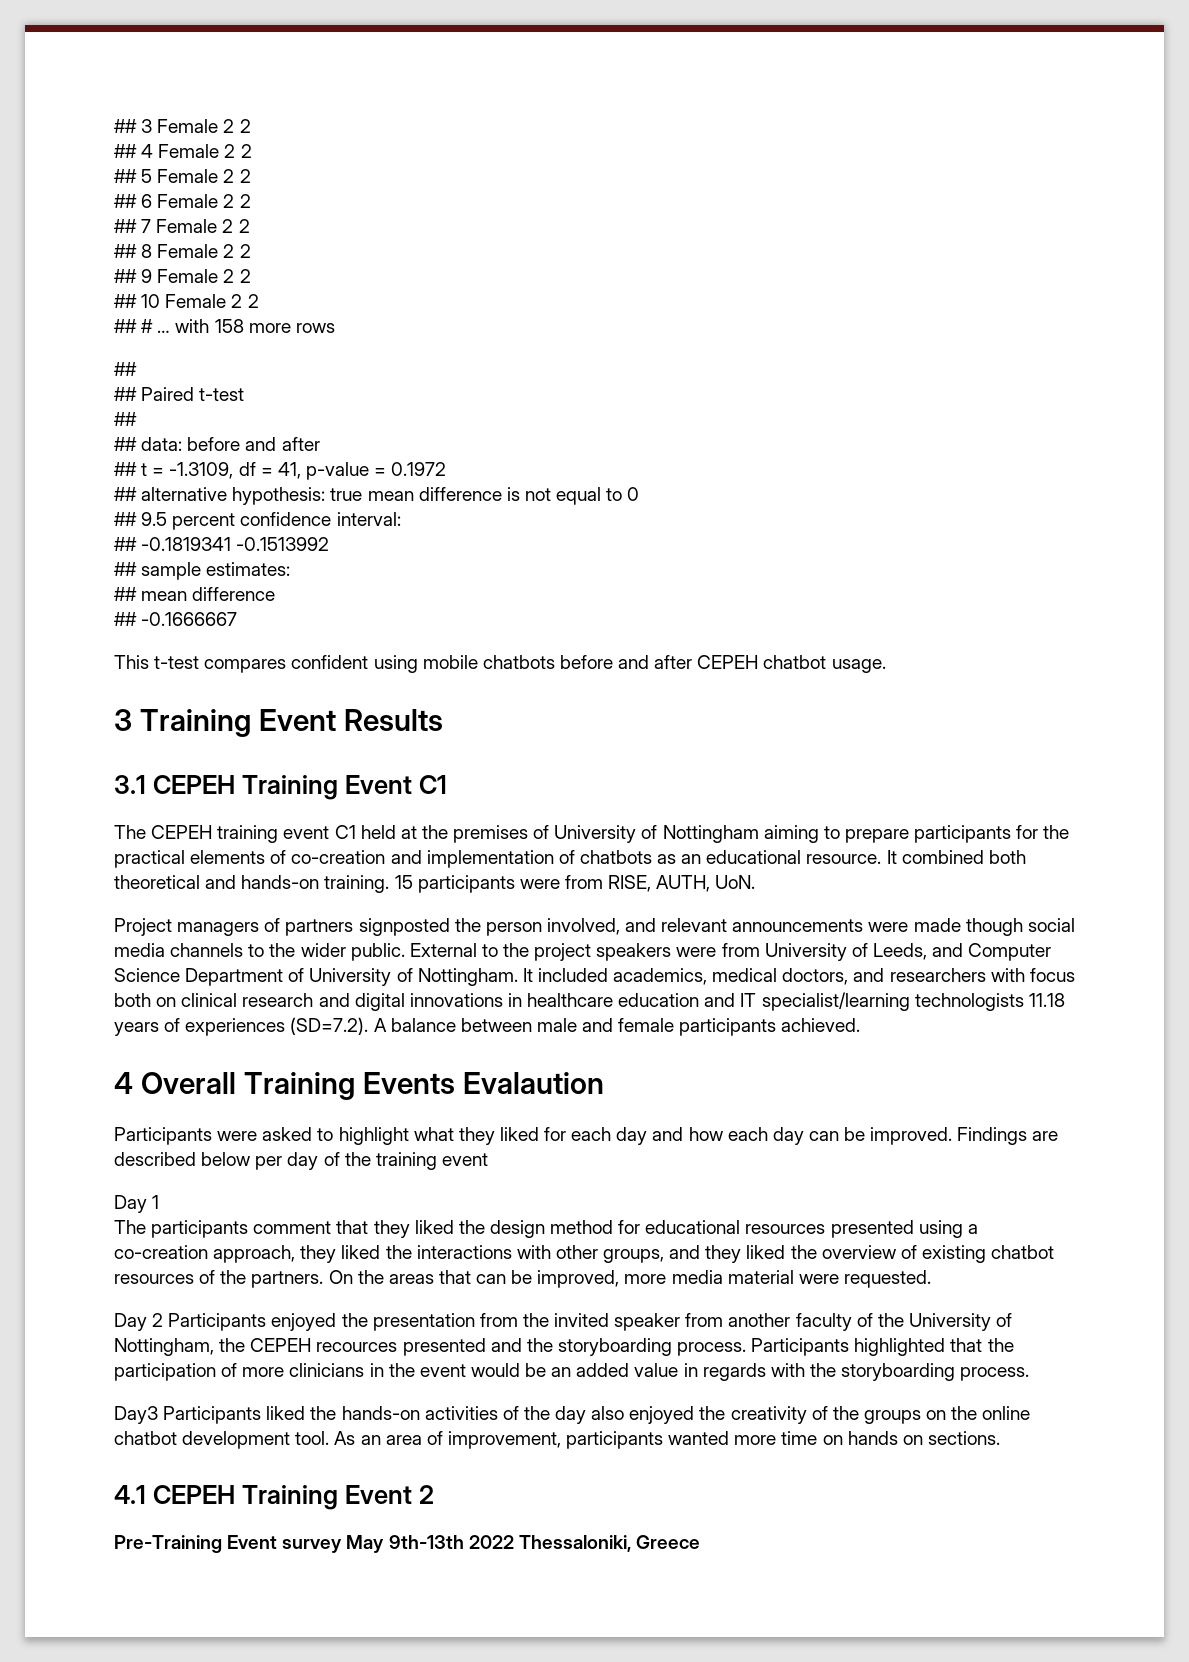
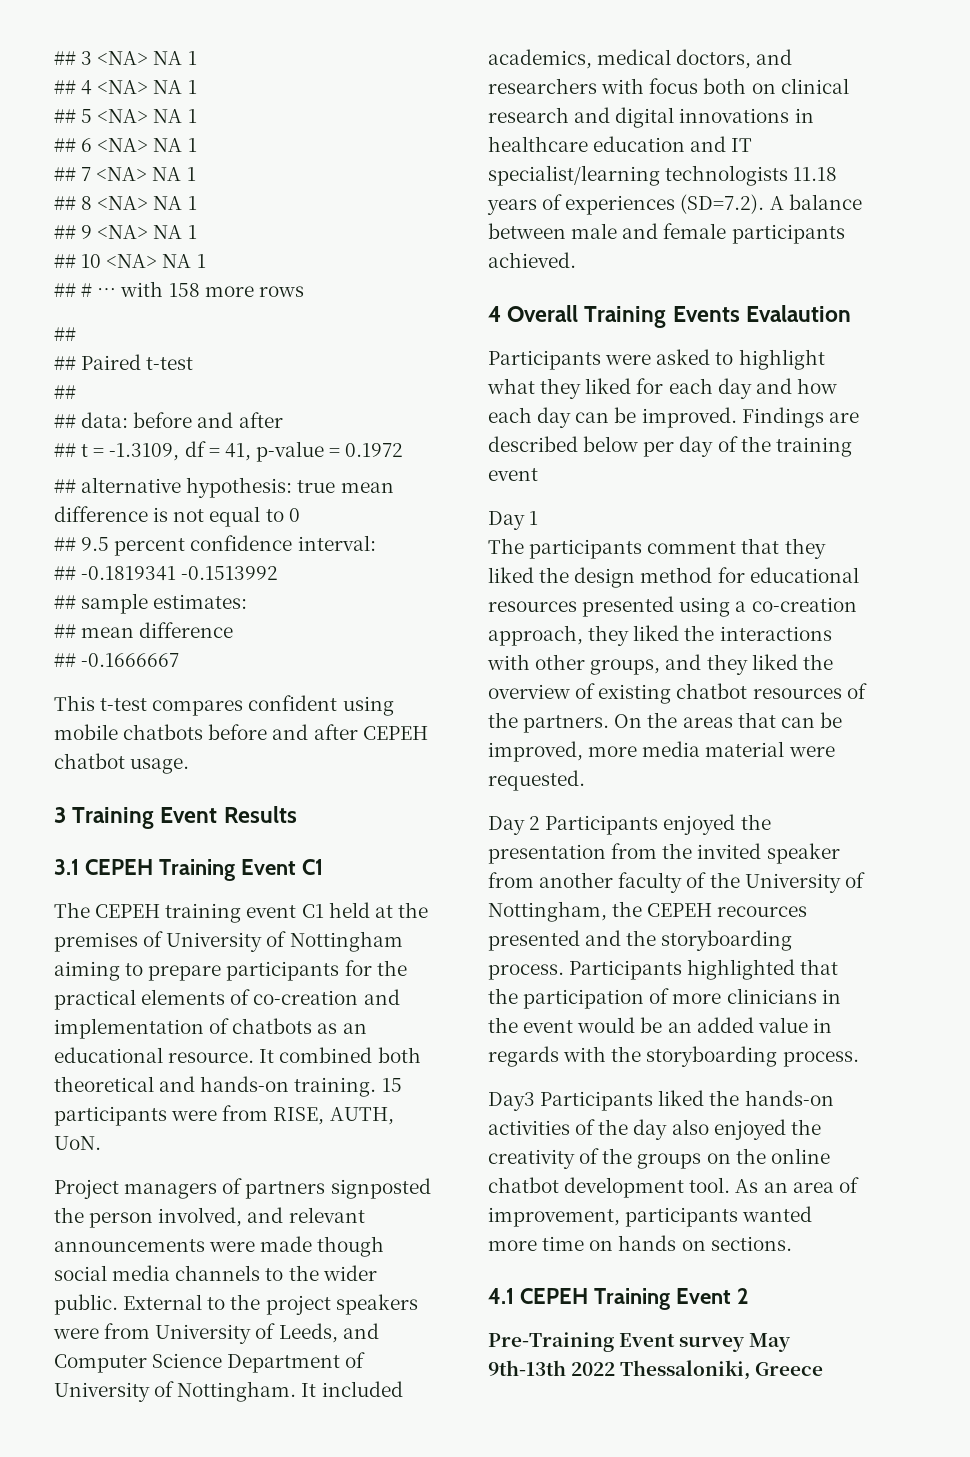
[157,119,251,133] Female 2 2 -> [97,51,197,65] <NA> NA 1
[158,144,252,158] Female 2 2 -> [97,80,197,94] <NA> NA 1
[157,169,251,183] Female 2 2 -> [97,109,197,123] <NA> NA 1
[157,194,251,208] Female 2 2 -> [97,138,197,152] <NA> NA 1
[156,219,250,233] Female 2 2 -> [96,167,196,181] <NA> NA 1
[157,244,251,258] Female 2 2 -> [97,196,197,210] <NA> NA 1
[157,269,251,283] Female 2 2 -> [97,225,197,239] <NA> NA 1
[165,294,259,308] Female 2 2 -> [106,254,206,268] <NA> NA 1

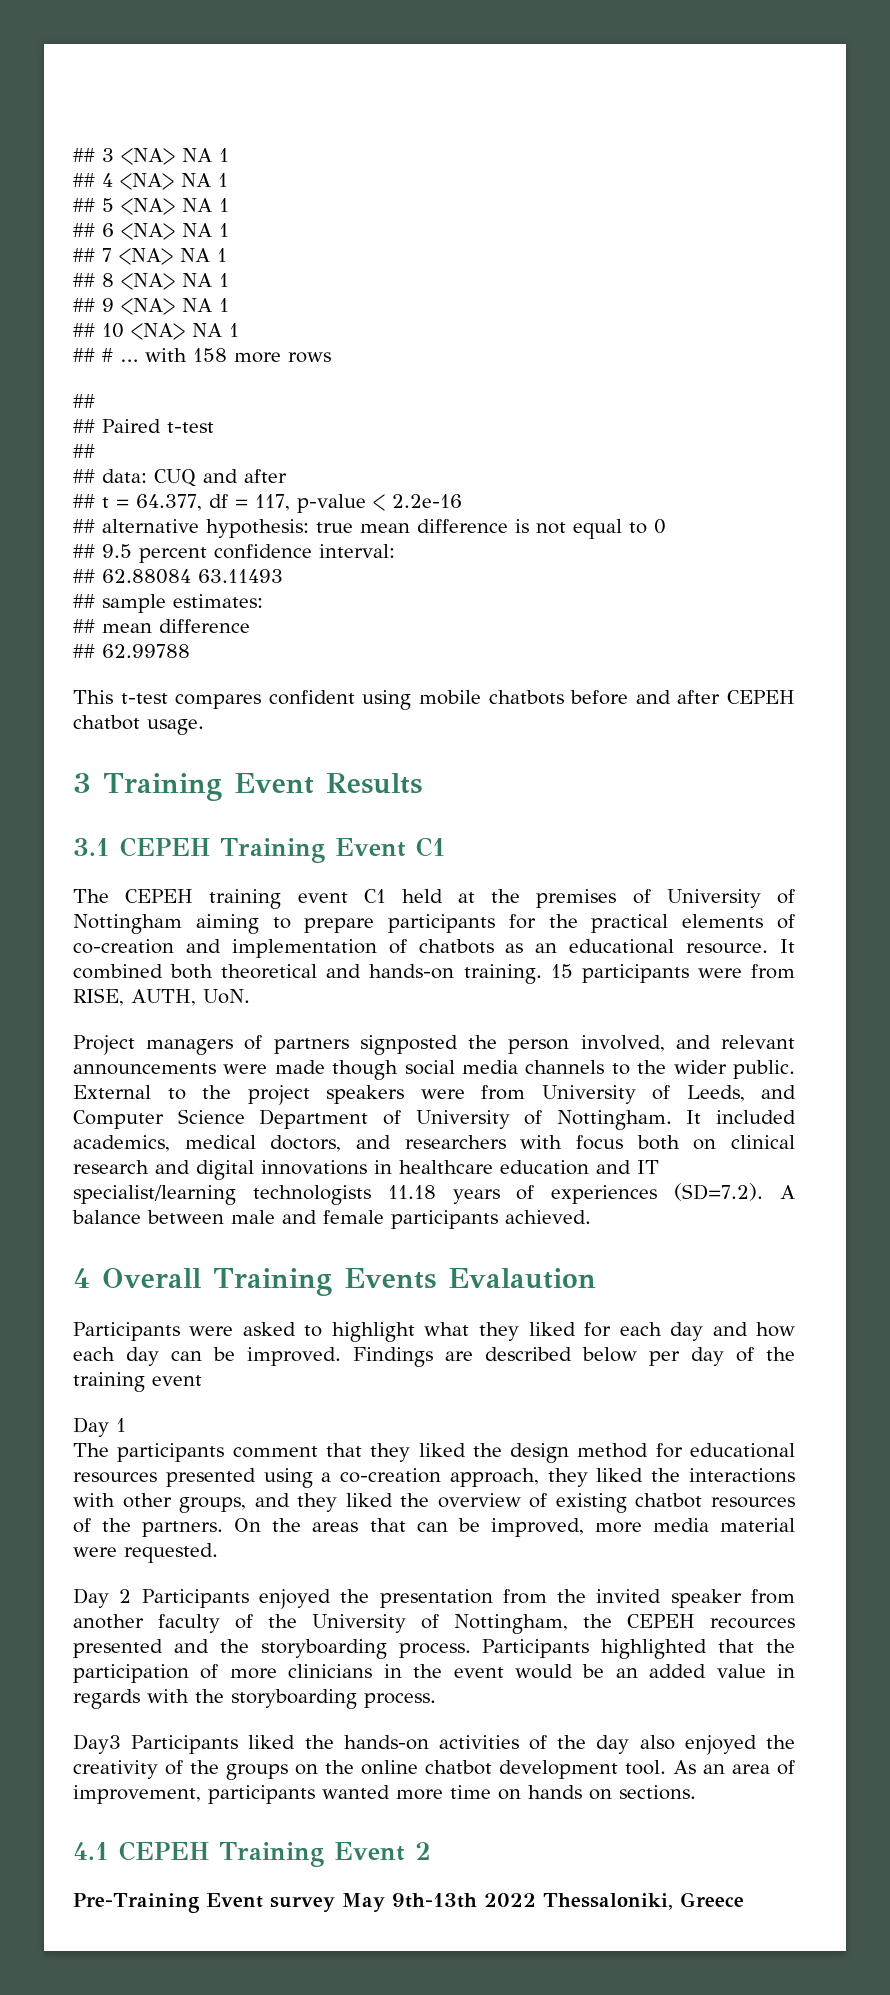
[133,412,193,428] before -> [154,469,196,487] CUQ
[109,443,180,461] -1.3109, -> [136,494,202,511] 64.377,
[224,441,404,462] 41, p-value = 0.1972 -> [255,494,462,513] 117, p-value < 2.2e-16
[81,566,279,581] -0.1819341 -0.1513992 -> [102,569,283,584] 62.88084 63.11493
[81,653,180,667] -0.1666667 -> [102,644,190,658] 62.99788

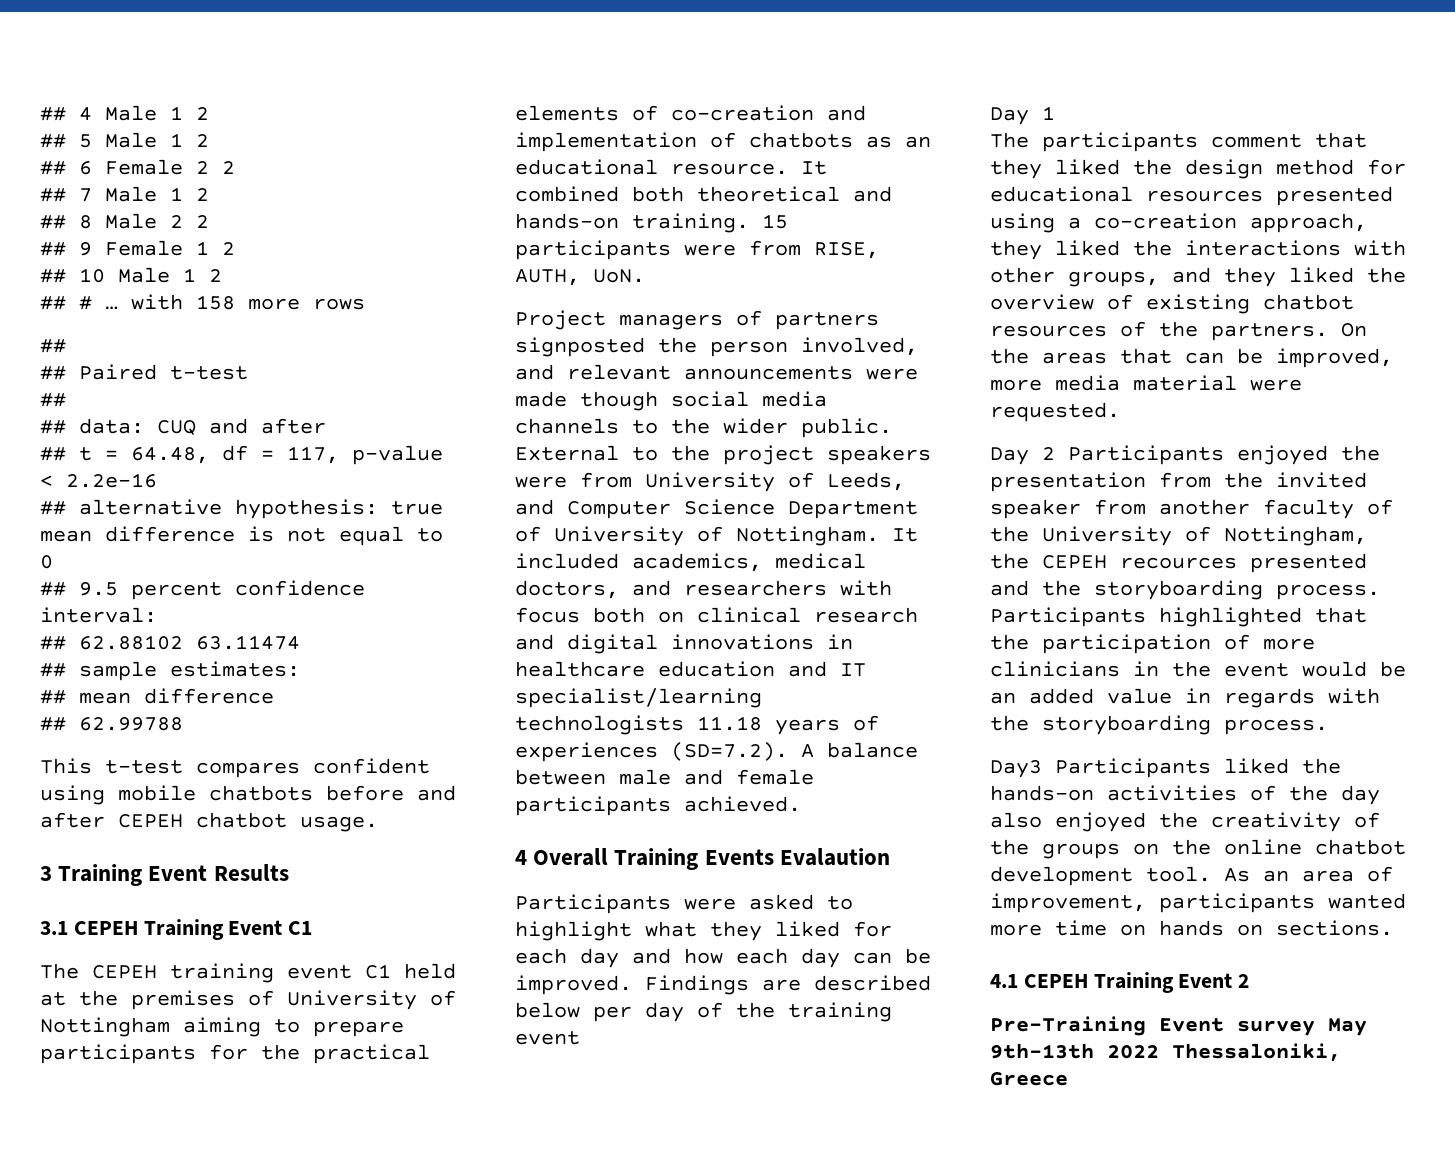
[73,148,229,165] [73,173,228,190] ## 3 <NA> NA 1 // ## 4 <NA> NA 1 -> [40,105,209,121] ## 4 Male 1 2
[121,198,229,215] <NA> NA 1 -> [105,132,209,148] Male 1 2
[121,223,229,240] <NA> NA 1 -> [105,159,235,175] Female 2 2
[119,248,227,265] <NA> NA 1 -> [105,186,209,202] Male 1 2
[121,273,229,290] <NA> NA 1 -> [105,213,209,229] Male 2 2
[121,298,229,315] <NA> NA 1 -> [105,240,235,256] Female 1 2
[131,323,239,340] <NA> NA 1 -> [118,267,222,283] Male 1 2
[136,494,202,511] 64.377, -> [131,447,209,464] 64.48,
[102,569,283,584] 62.88084 63.11493 -> [79,635,300,650] 62.88102 63.11474

